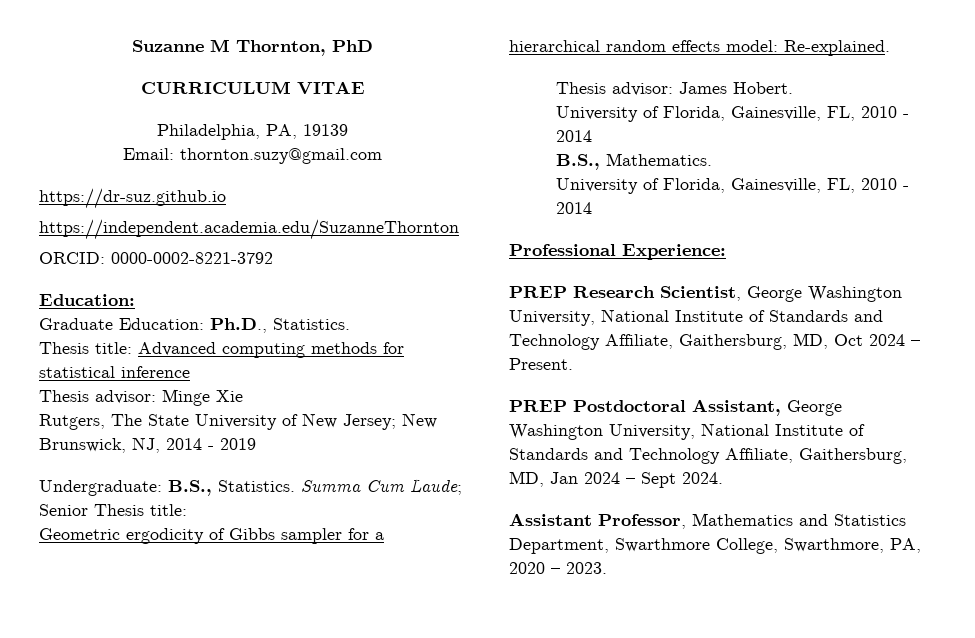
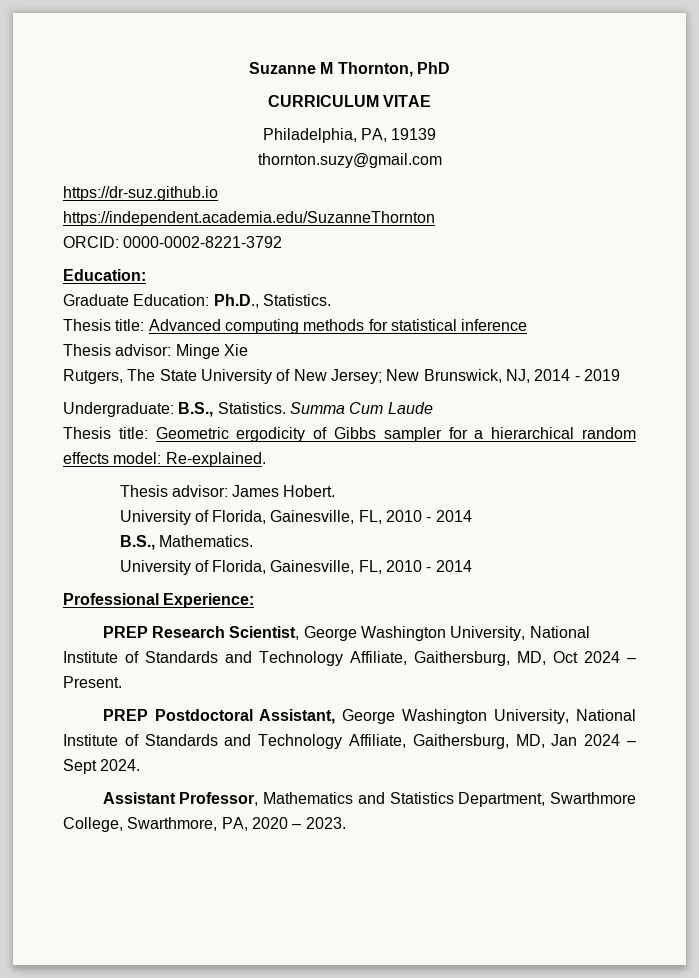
[123,148,174,160] Email: -> (437, 134) none
[410,479,462,495] [39,504,187,516] Laude; Senior Thesis title: // -> [387,402,433,414] [63,427,148,439] Laude // Thesis title:

